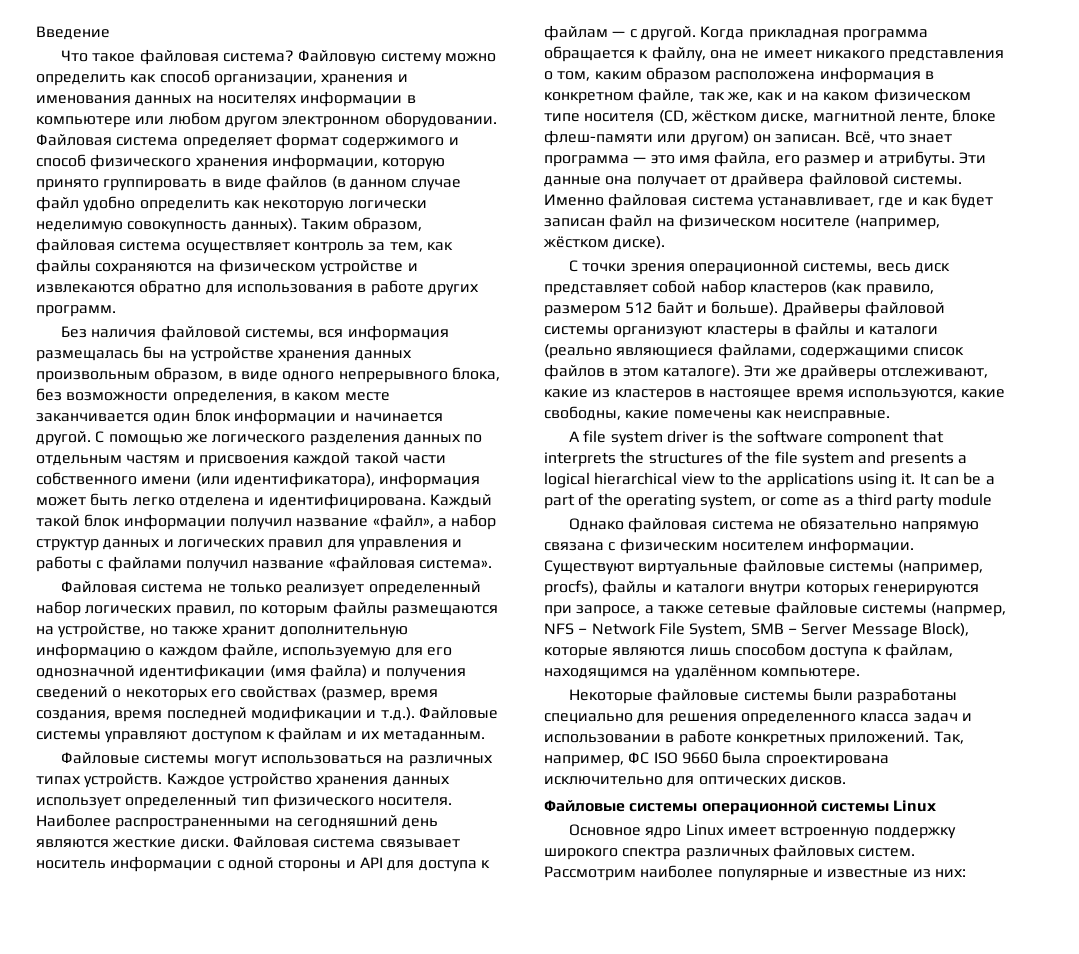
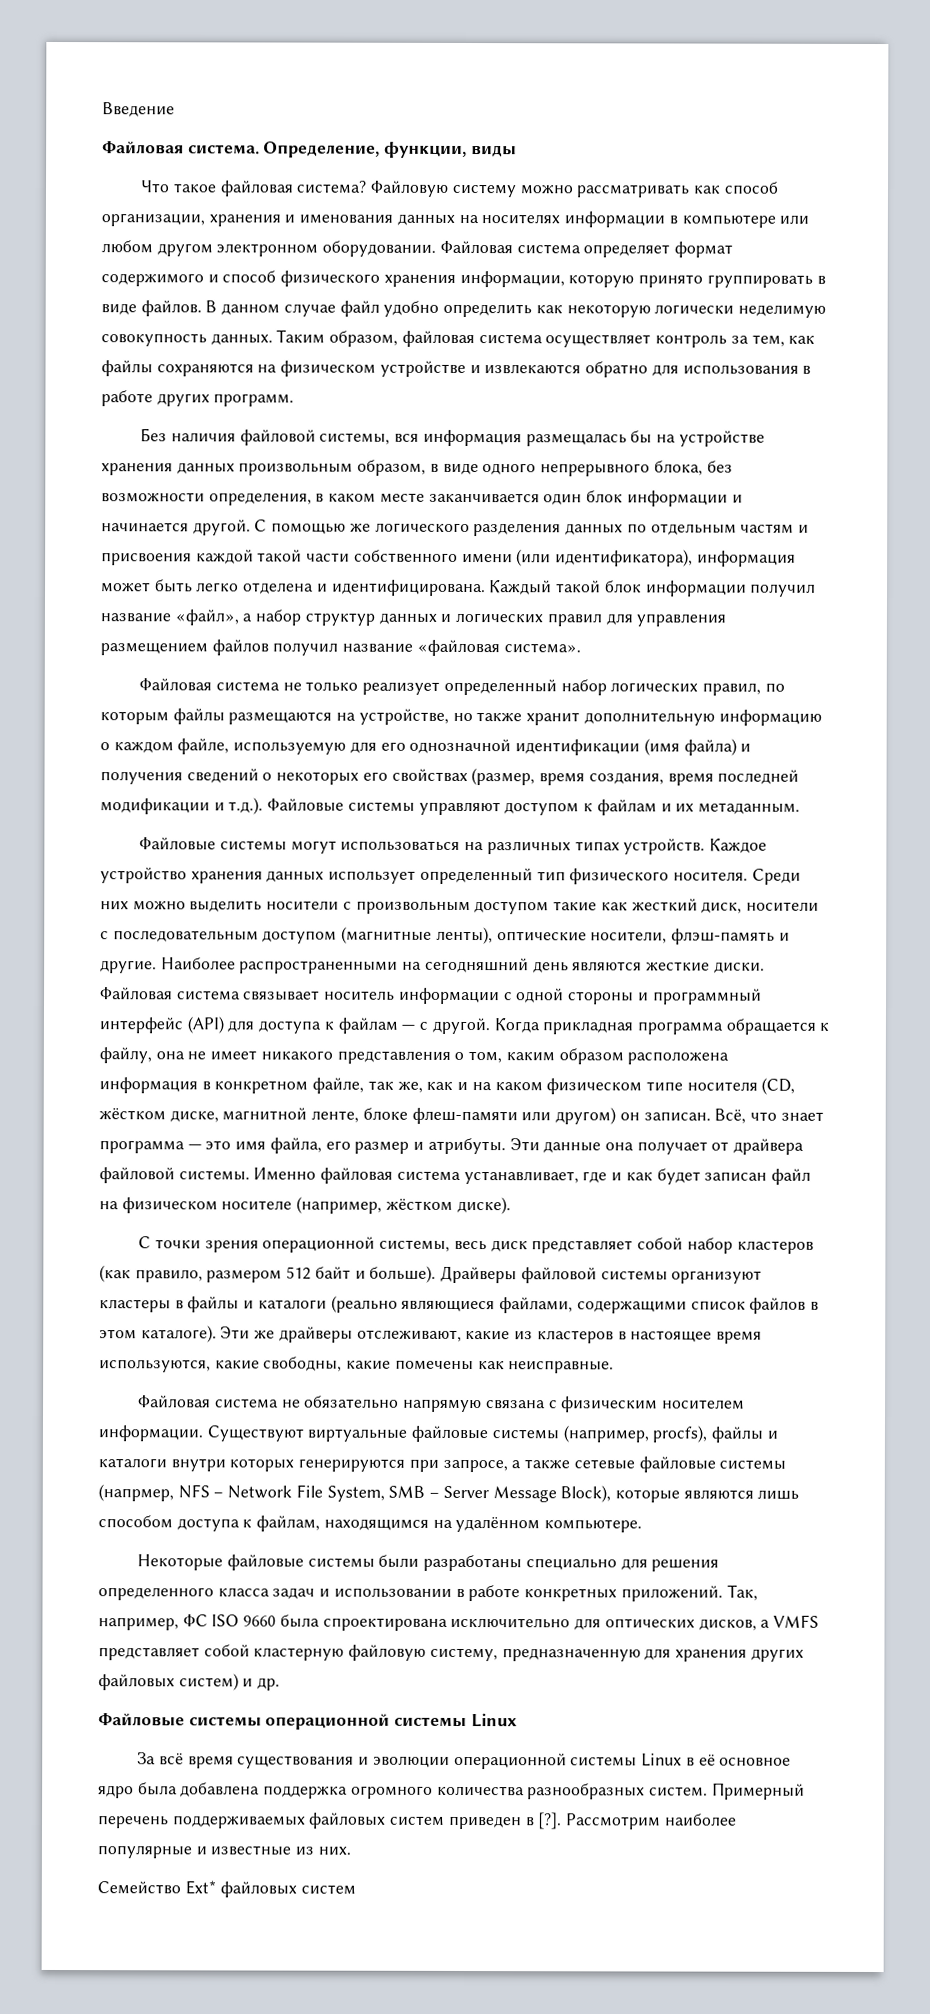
(110, 33) none -> [102,141,517,159] // Файловая система. Определение, функции, виды
[36,74,126,86] определить -> [576,184,691,198] рассматривать
[266,175,346,191] файлов (в -> [140,300,218,317] файлов. В
[231,218,297,232] данных). -> [210,333,273,346] данных.
[452,539,463,547] [36,556,182,572] и работы с файлами -> [100,639,269,656] размещением файлов
(453, 801) none -> [751,868,801,885] [100,898,819,915] [100,926,790,945] [100,960,157,974] Среди них можно выделить носители с произвольным доступом такие как жесткий диск, носители с последовательным доступом (магнитные ленты), оптические носители, флэш-память и другие.
[359,857,383,868] API -> [652,988,762,1005] [99,1016,224,1034] программный интерфейс (API)
[569,430,944,446] [544,451,967,467] [544,472,995,488] [544,493,992,509] [569,517,708,533] A file system driver is the software component that interprets the structures of the file system and presents a logical hierarchical view to the applications using it. It can be a part of the operating system, or come as a third party module // Однако файловая -> [138,1395,212,1409] Файловая
[789,776,846,787] дисков. -> [698,1614,819,1631] [98,1644,804,1662] [98,1673,281,1691] дисков, а VMFS представляет собой кластерную файловую систему, предназначенную для хранения других файловых систем) и др.
[569,824,956,839] [544,844,916,860] Основное ядро Linux имеет встроенную поддержку широкого спектра различных файловых систем. -> [137,1752,792,1770] [98,1782,805,1800] [97,1812,563,1830] За всё время существования и эволюции операционной системы Linux в её основное ядро была добавлена поддержка огромного количества разнообразных систем. Примерный перечень поддерживаемых файловых систем приведен в [?].
[934,869,966,877] них: -> [317,1846,351,1855] [97,1880,357,1898] них. // Семейство Ext* файловых систем

